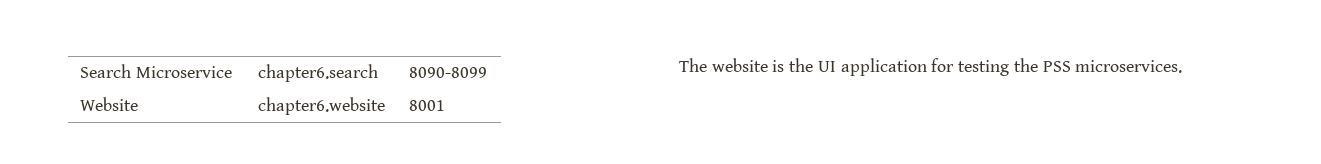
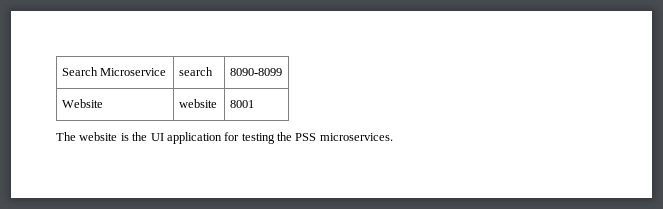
[257,64,378,82] chapter6.search -> [178,67,213,76] search
[257,97,385,115] chapter6.website -> [178,99,217,108] website

